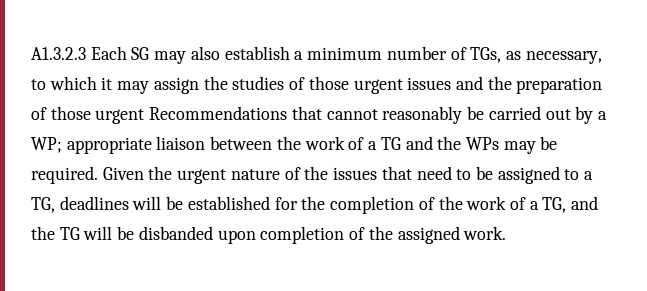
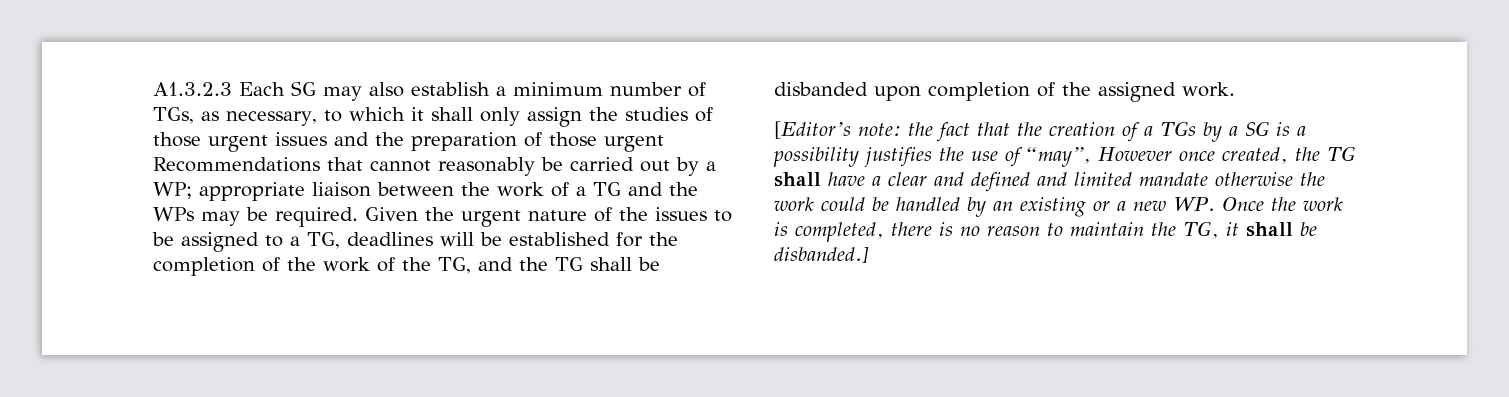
[117,81,150,94] may -> [430,107,520,126] shall only
[381,166,452,180] that need -> (707, 214) none
[529,201,539,210] a -> [402,257,431,271] the
[83,226,113,240] will -> [590,257,632,271] shall
(507, 233) none -> [774,121,1306,142] [773,146,1355,167] [774,172,1325,192] [774,197,1343,217] [774,221,1317,242] [774,246,869,263] // [Editor’s note: the fact that the creation of a TGs by a SG is a possibility justifies the use of “may”, However once created, the TG shall have a clear and defined and limited mandate otherwise the work could be handled by an existing or a new WP. Once the work is completed, there is no reason to maintain the TG, it shall be disbanded.]

